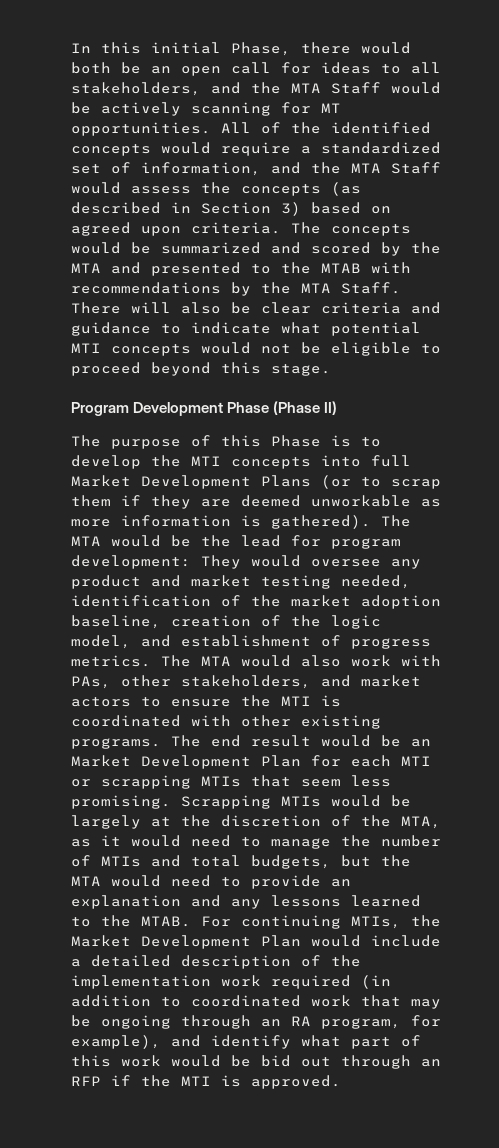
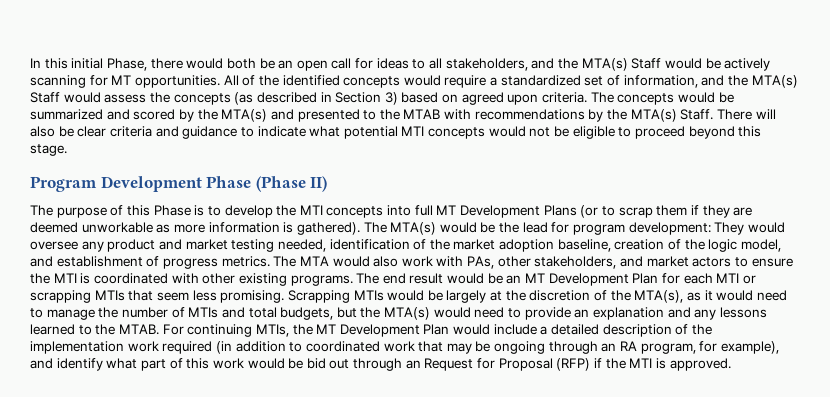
[291,83,321,93] MTA -> [581,58,628,71] MTA(s)
[351,163,381,173] MTA -> [751,75,798,88] MTA(s)
[71,263,101,273] MTA -> [221,109,268,122] MTA(s)
[301,283,331,293] MTA -> [630,109,677,122] MTA(s)
[71,475,131,487] Market -> [436,205,457,215] MT
[71,536,101,546] MTA -> [390,222,437,235] MTA(s)
[71,755,131,767] Market -> [525,273,546,283] MT
[401,816,441,829] MTA, -> [634,290,684,303] MTA(s),
[71,876,101,886] MTA -> [384,307,431,320] MTA(s)
[71,935,131,947] Market -> [316,324,337,334] MT
[71,1076,101,1086] RFP -> [424,358,591,371] Request for Proposal (RFP)

